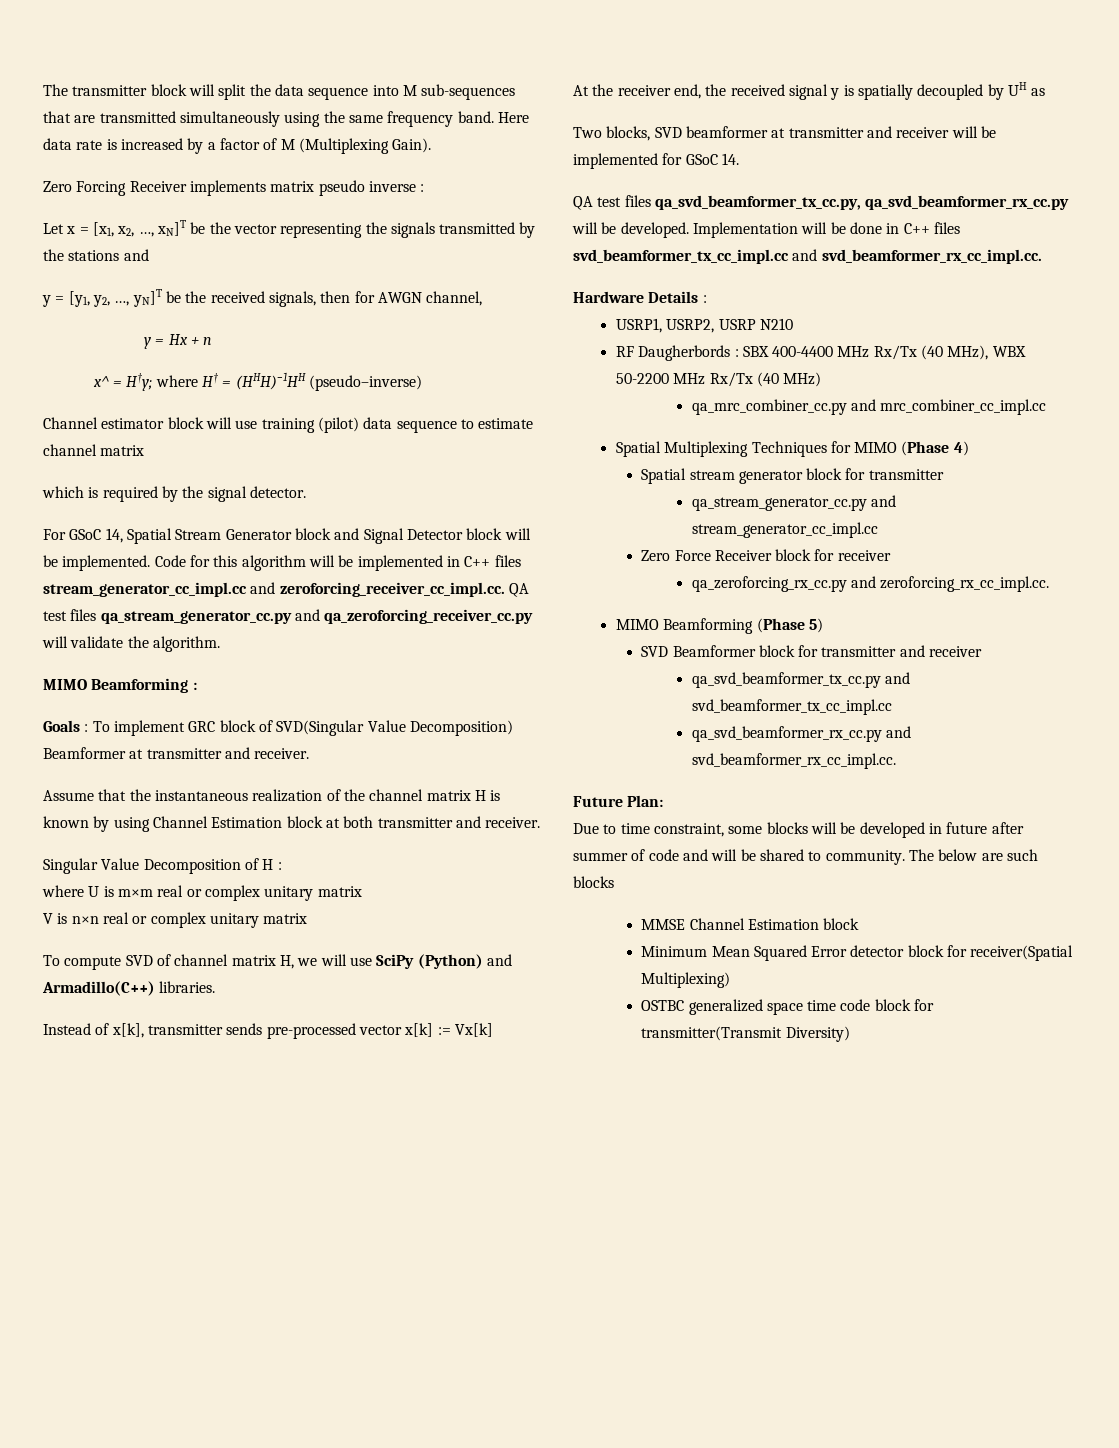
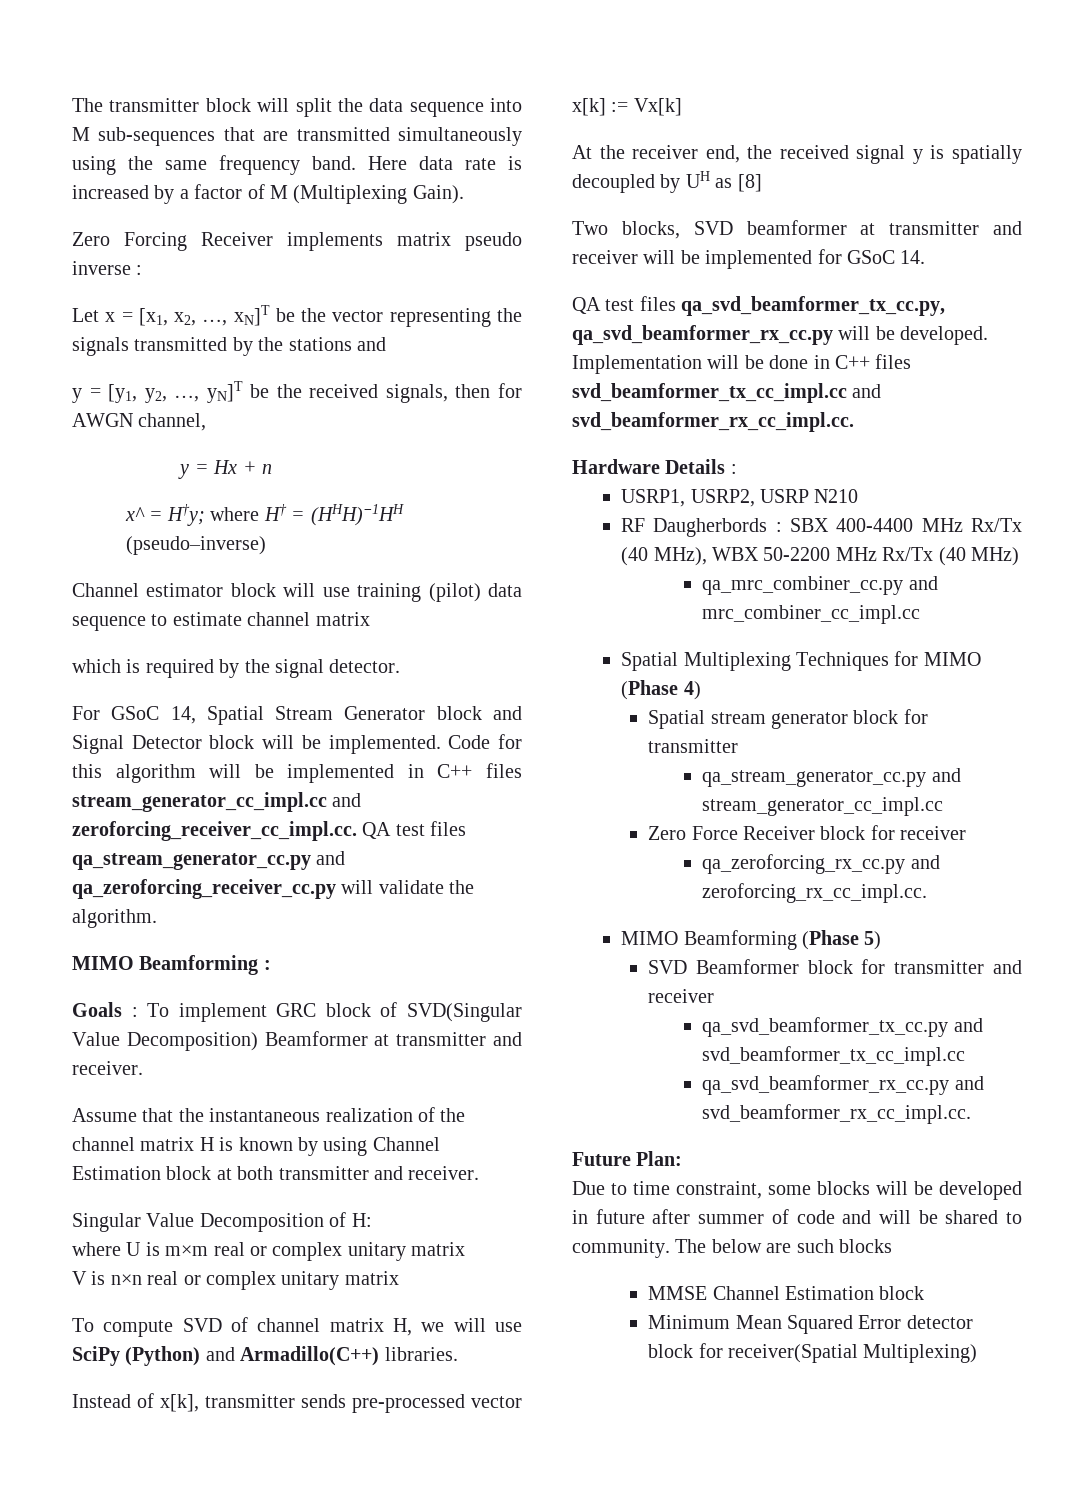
[262,859,282,870] H : -> [351,1213,372,1227] H:
(1046, 92) none -> [737,174,762,192] [8]
[641,999,935,1015] [641,1026,850,1042] // OSTBC generalized space time code block for transmitter(Transmit Diversity) -> (978, 1353) none

